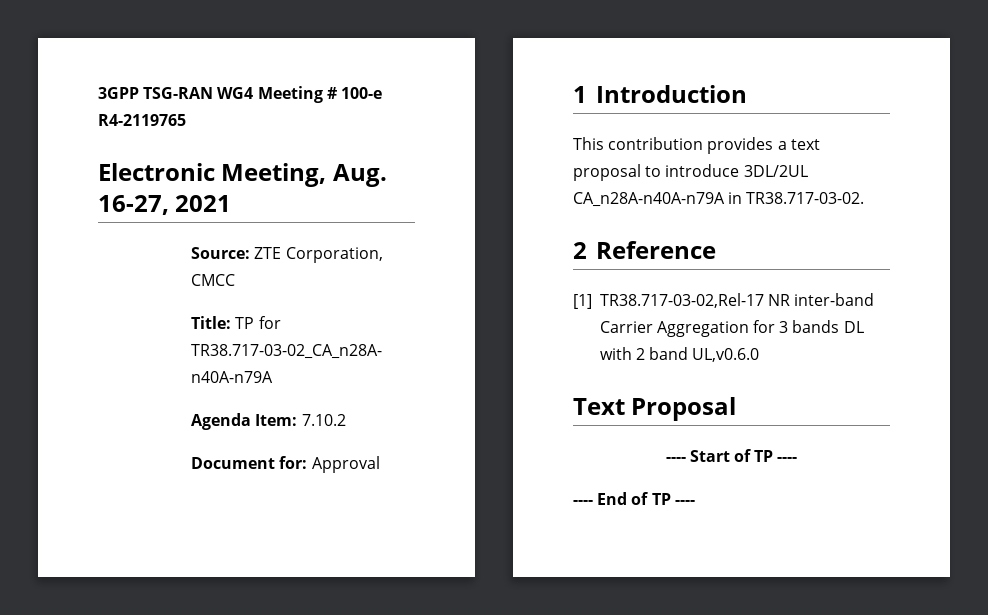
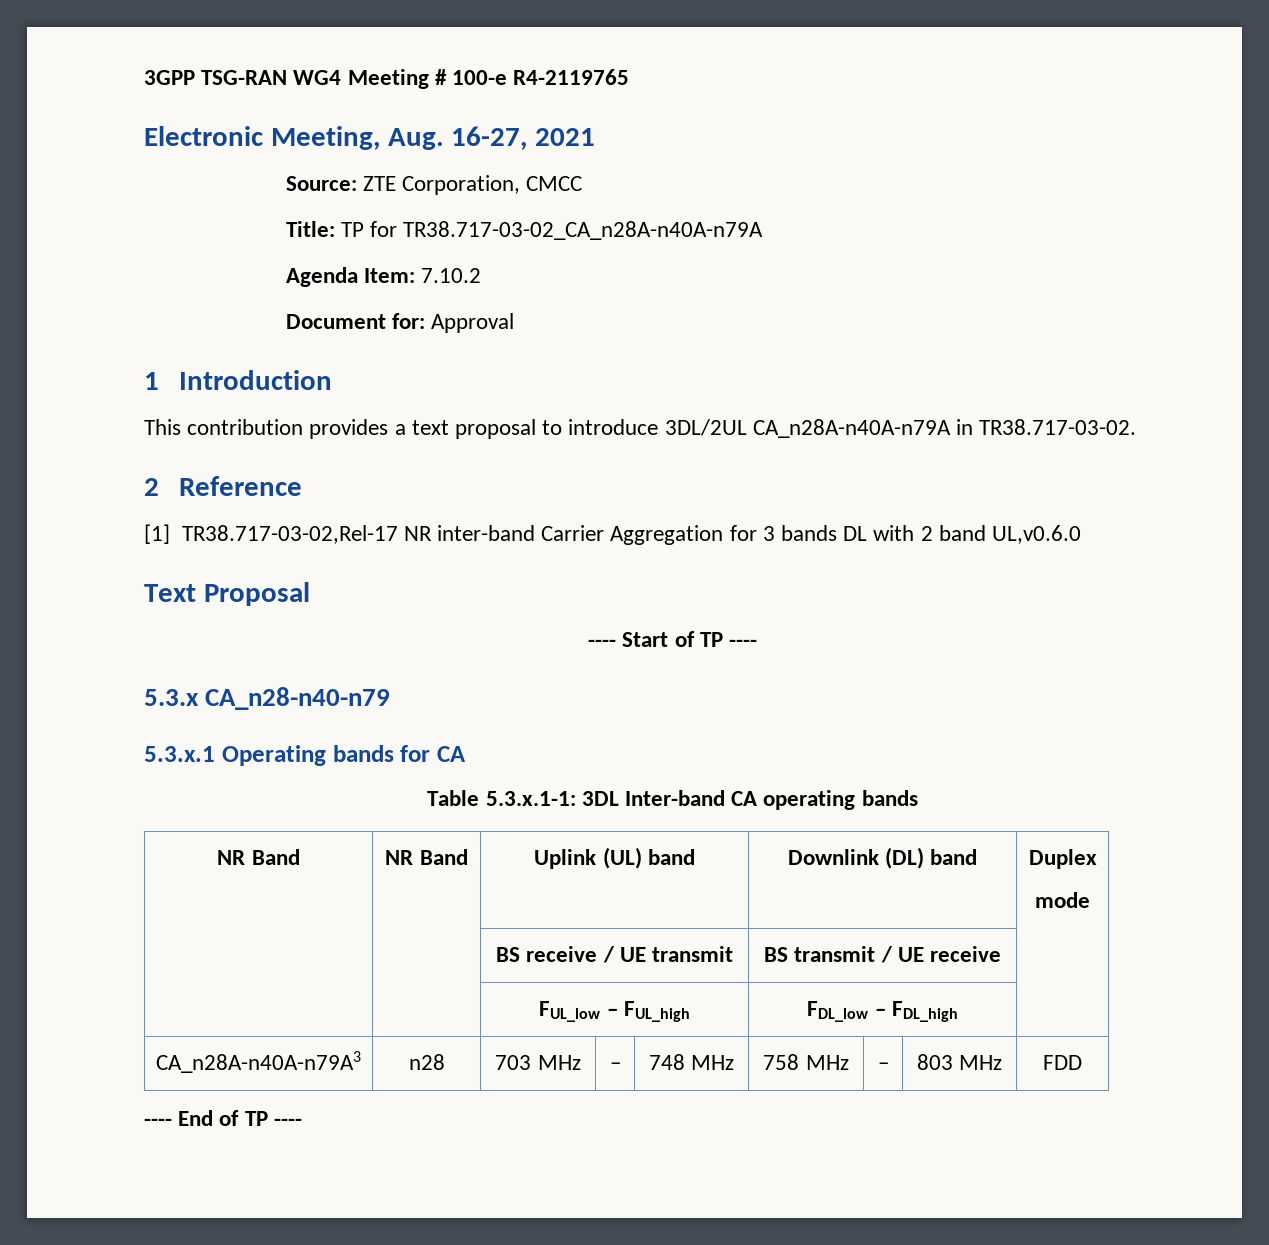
(798, 459) none -> [144,687,391,710] [144,745,466,766] [427,790,918,810] [217,849,300,865] [385,849,468,865] [534,847,695,869] [787,847,978,869] [1028,849,1097,869] [1035,892,1090,908] [496,946,733,963] [764,946,1001,963] [539,1001,690,1022] [807,1001,958,1022] [156,1051,361,1073] [408,1054,445,1070] [495,1055,581,1070] [609,1062,621,1070] [648,1054,735,1070] [763,1054,849,1070] [877,1062,889,1070] [916,1054,1003,1070] [1043,1055,1082,1070] // 5.3.x CA_n28-n40-n79 // 5.3.x.1 Operating bands for CA // Table 5.3.x.1-1: 3DL Inter-band CA operating bands // NR Band | NR Band | Uplink (UL) band | Downlink (DL) band | Duplex // mode // | | BS receive / UE transmit | BS transmit / UE receive | // | | FUL_low – FUL_high | FDL_low – FDL_high | // CA_n28A-n40A-n79A3 | n28 | 703 MHz | – | 748 MHz | 758 MHz | – | 803 MHz | FDD

